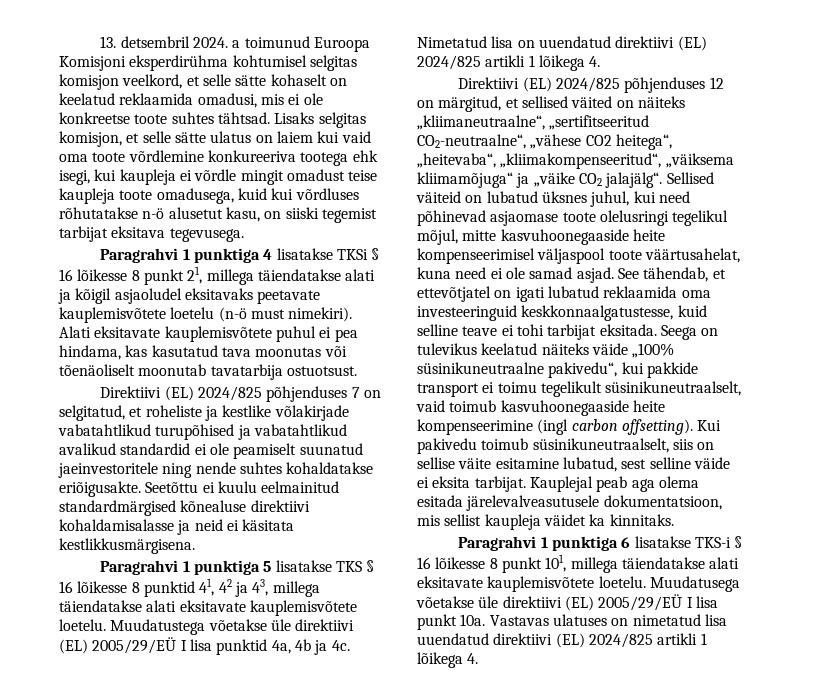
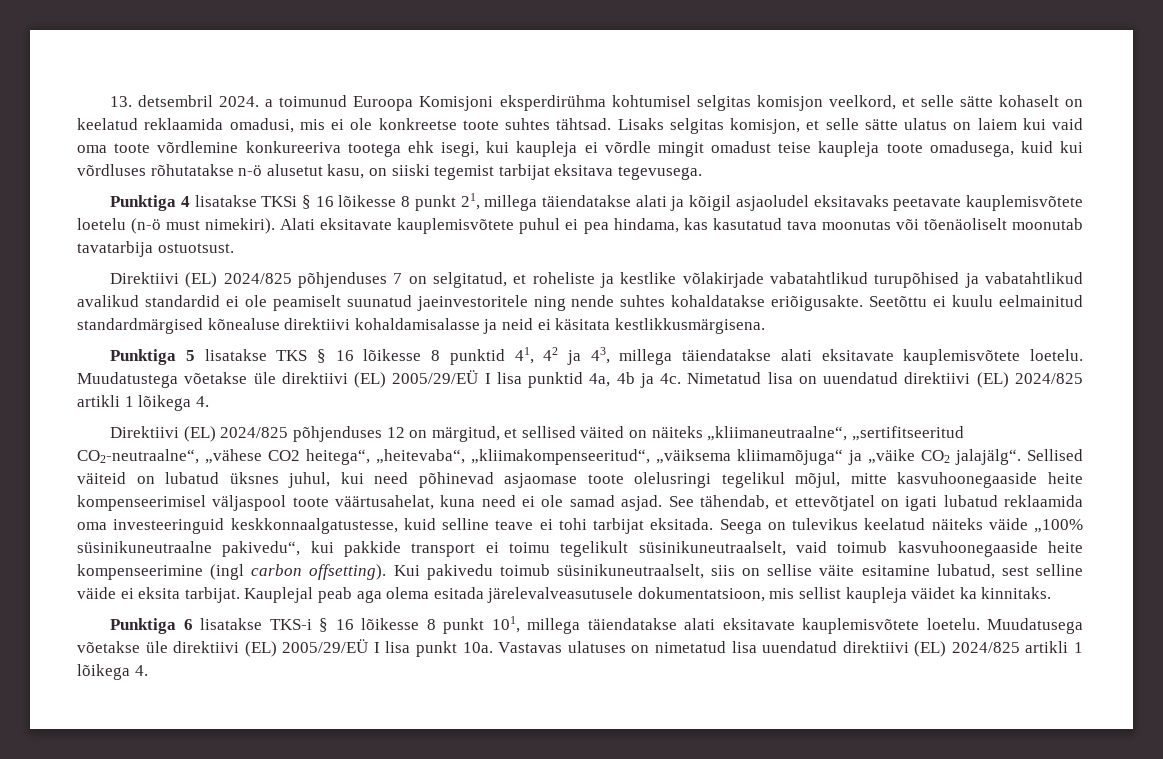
[100,248,261,263] Paragrahvi 1 punktiga -> [110,195,177,211] Punktiga
[100,560,261,575] Paragrahvi 1 punktiga -> [110,349,177,365] Punktiga
[458,536,619,551] Paragrahvi 1 punktiga -> [110,618,177,634] Punktiga

